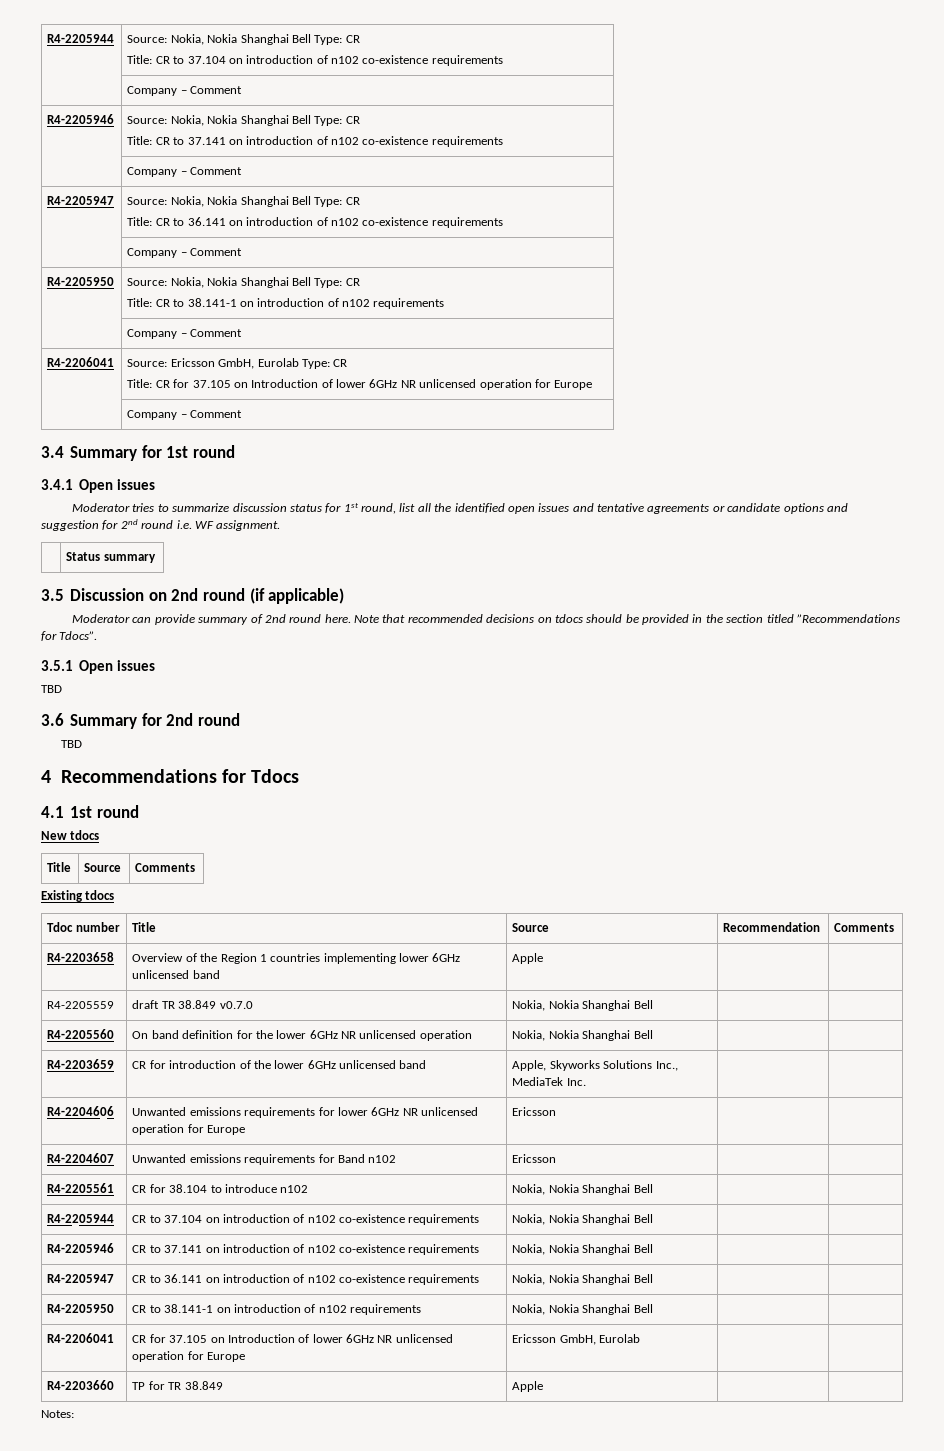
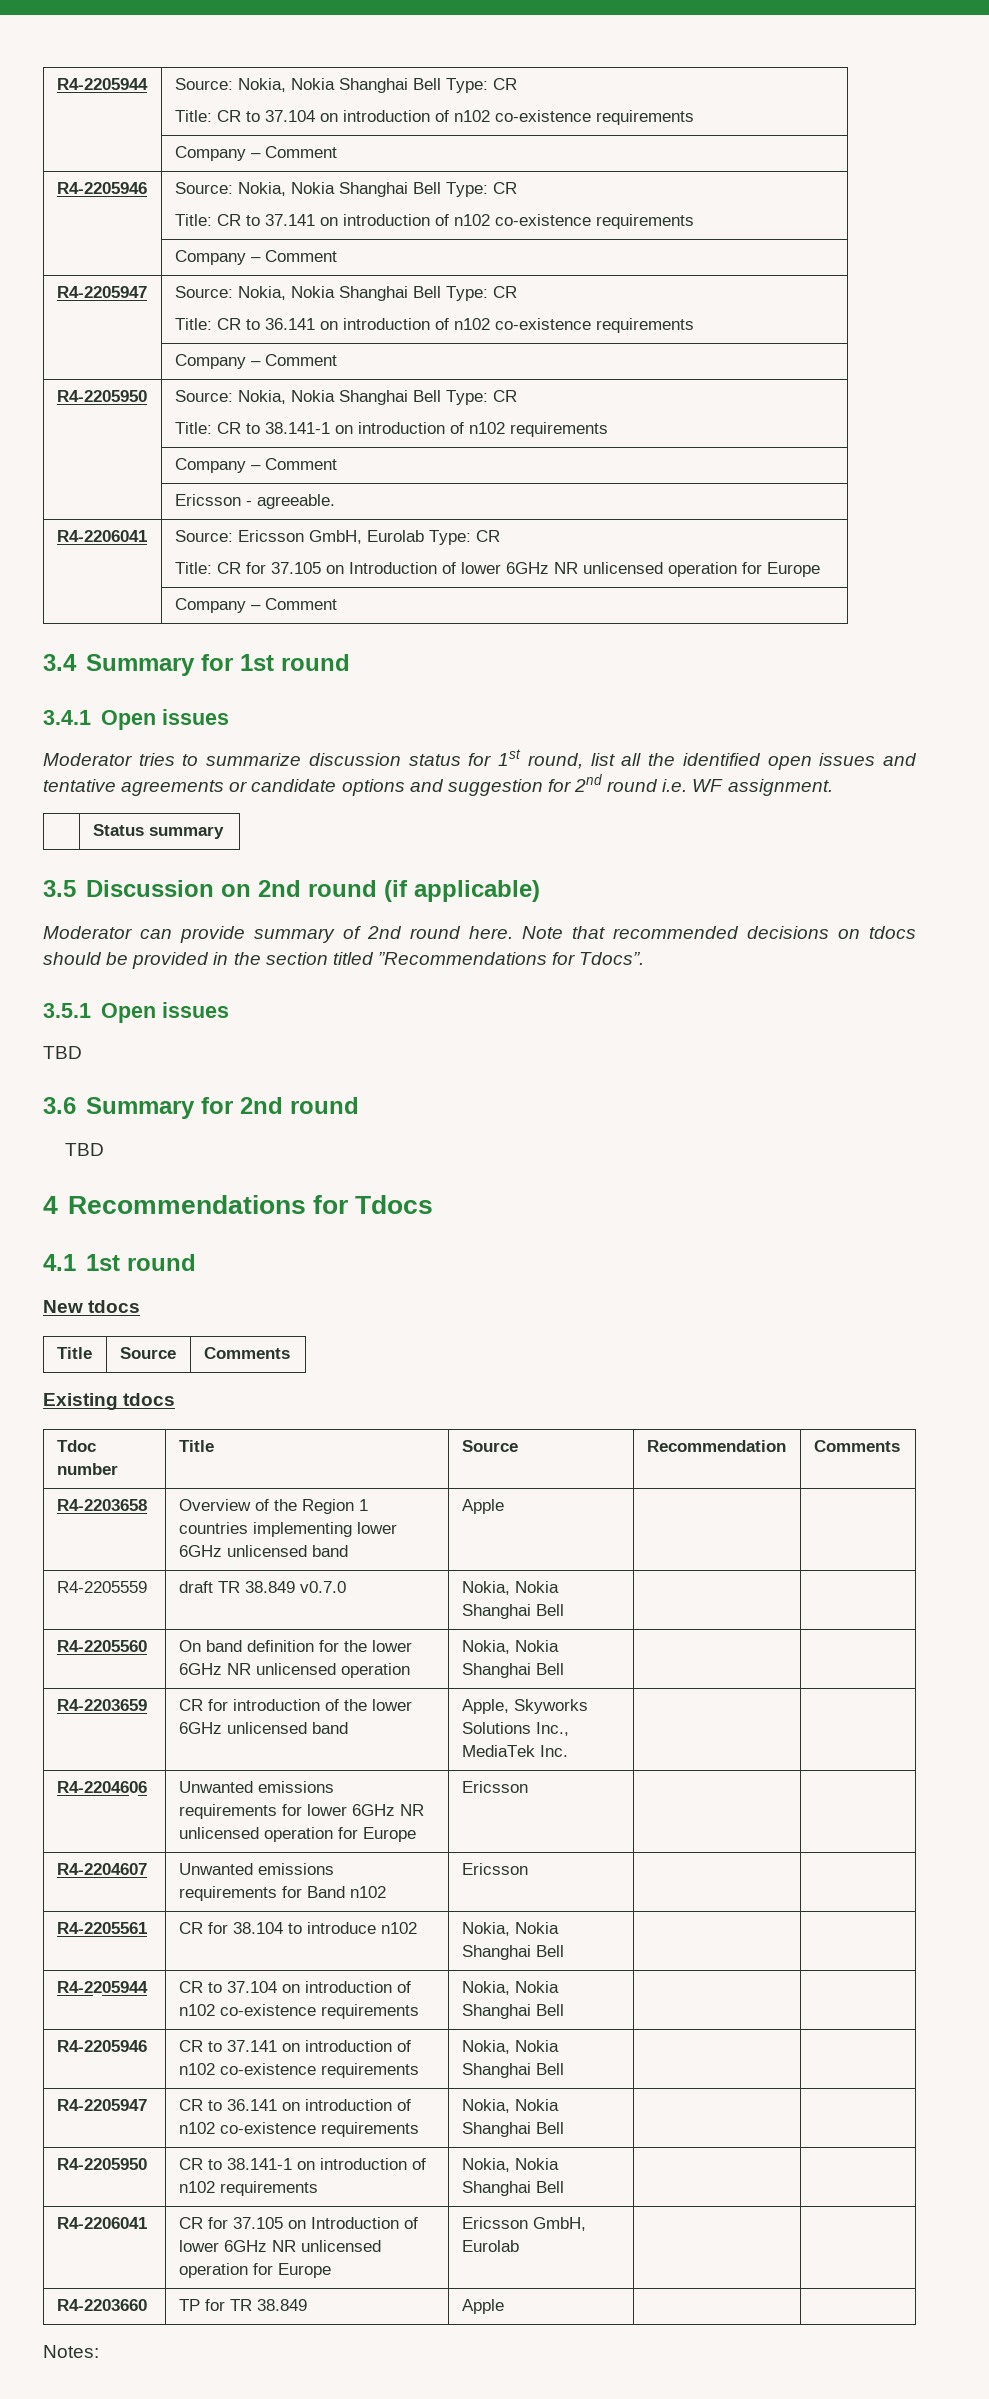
(243, 333) none -> [174,494,335,509] // | Ericsson - agreeable.

